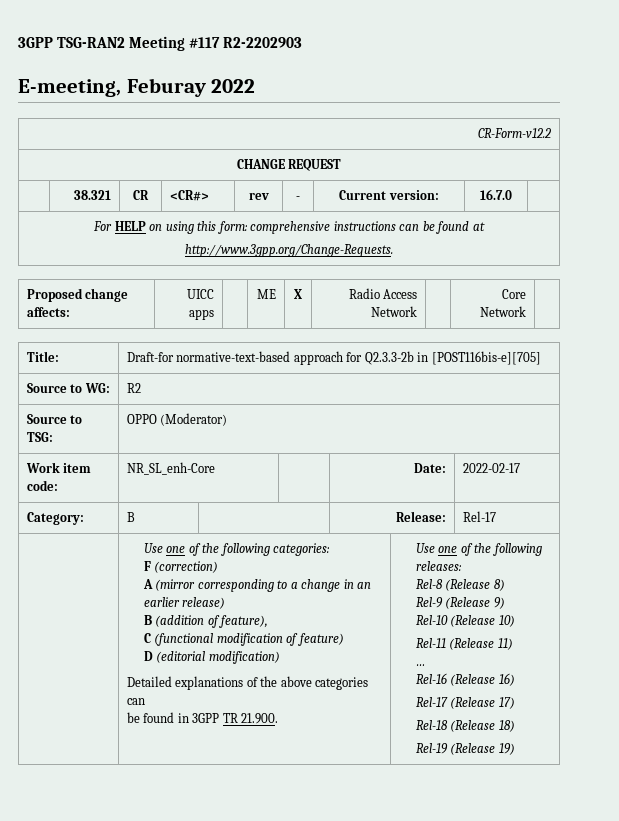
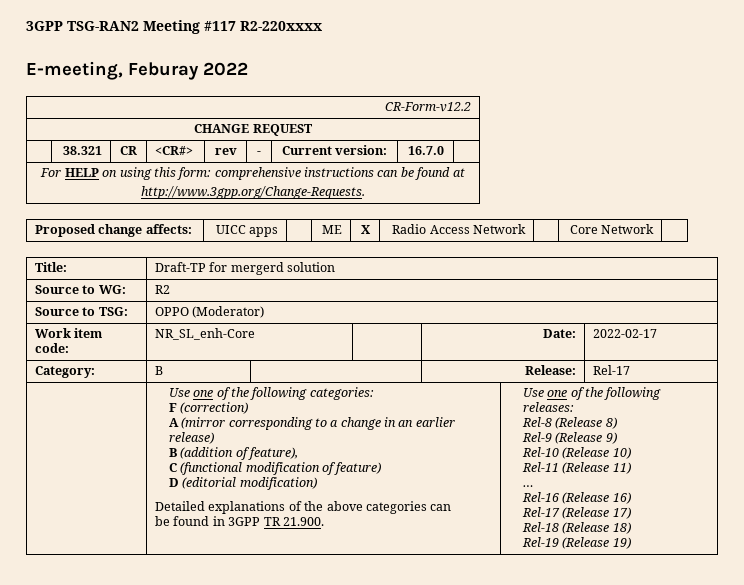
[222,37,302,48] R2-2202903 -> [240,21,322,31] R2-220xxxx
[126,351,541,365] Draft-for normative-text-based approach for Q2.3.3-2b in [POST116bis-e][705] -> [155,262,336,275] Draft-TP for mergerd solution

